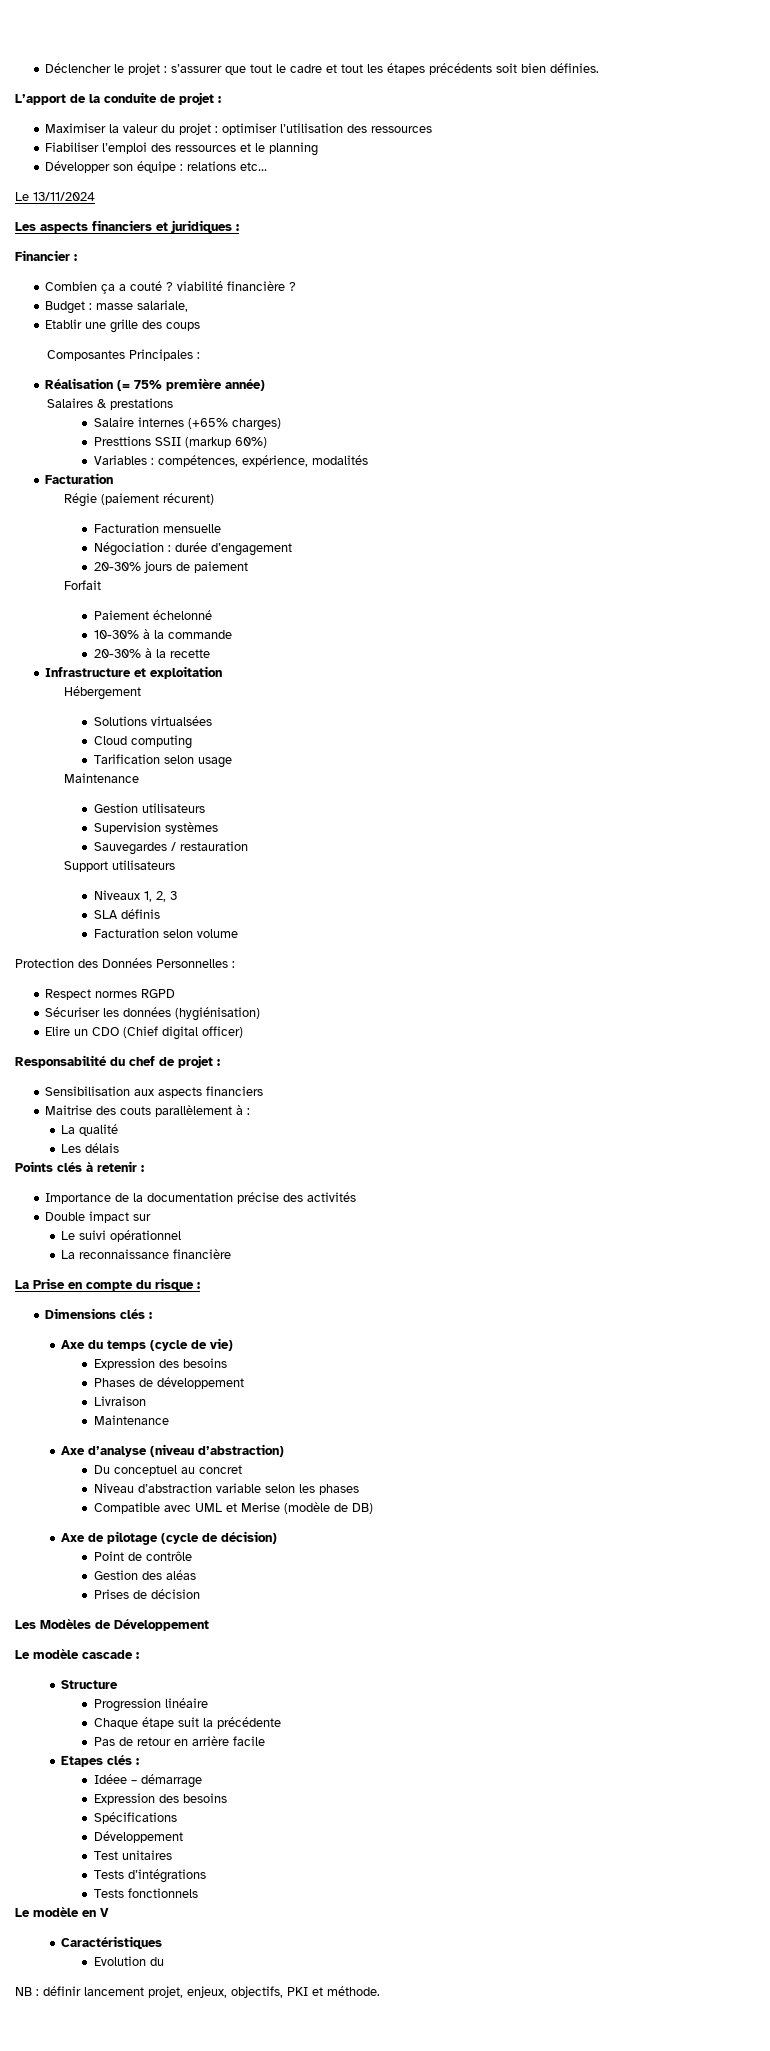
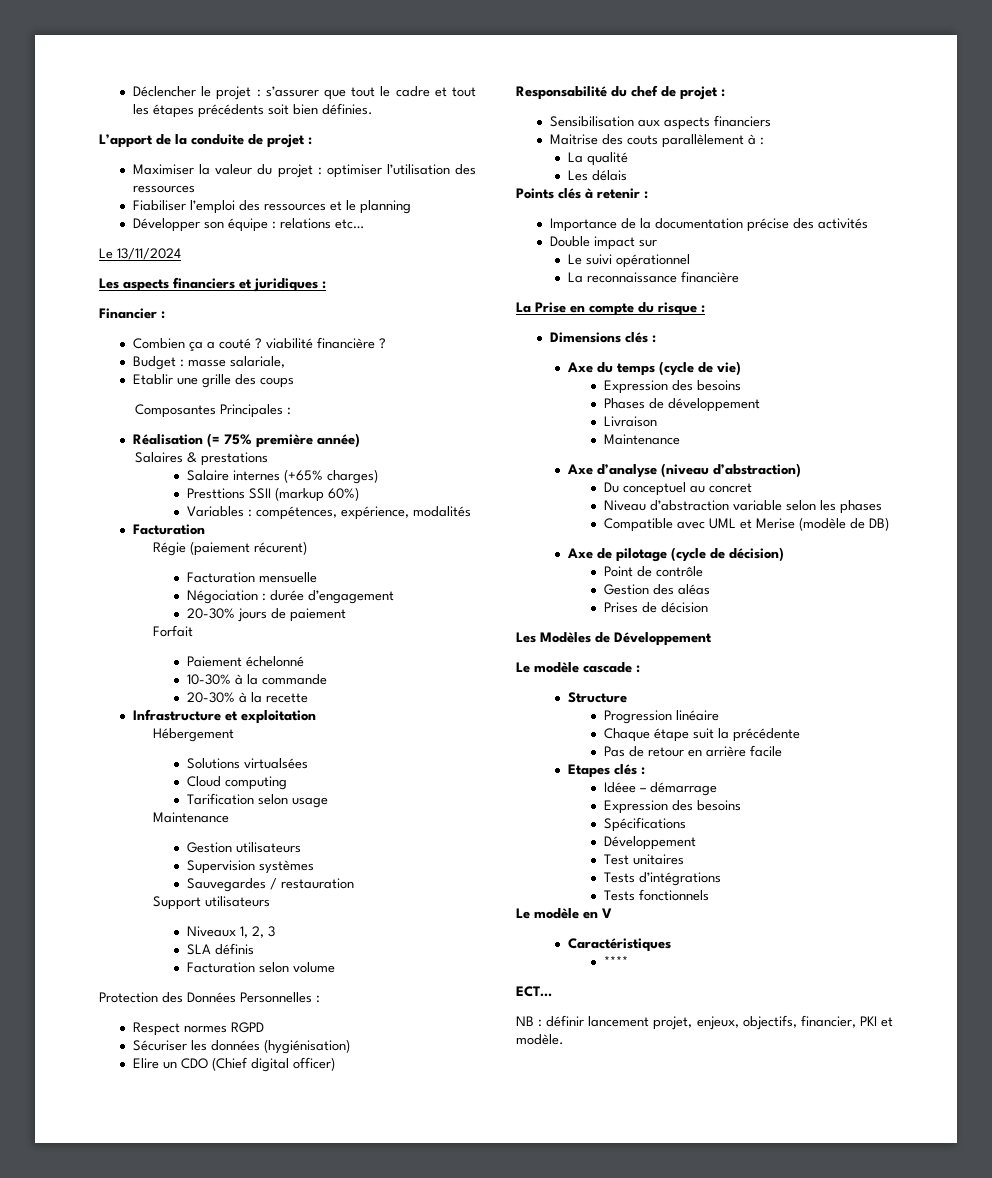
[93,1956,164,1966] Evolution du -> [604,956,629,966] [516,986,552,997] **** // ECT…
(283, 1992) none -> [800,1015,856,1028] financier,
[327,1986,380,1996] méthode. -> [516,1034,564,1045] modèle.

